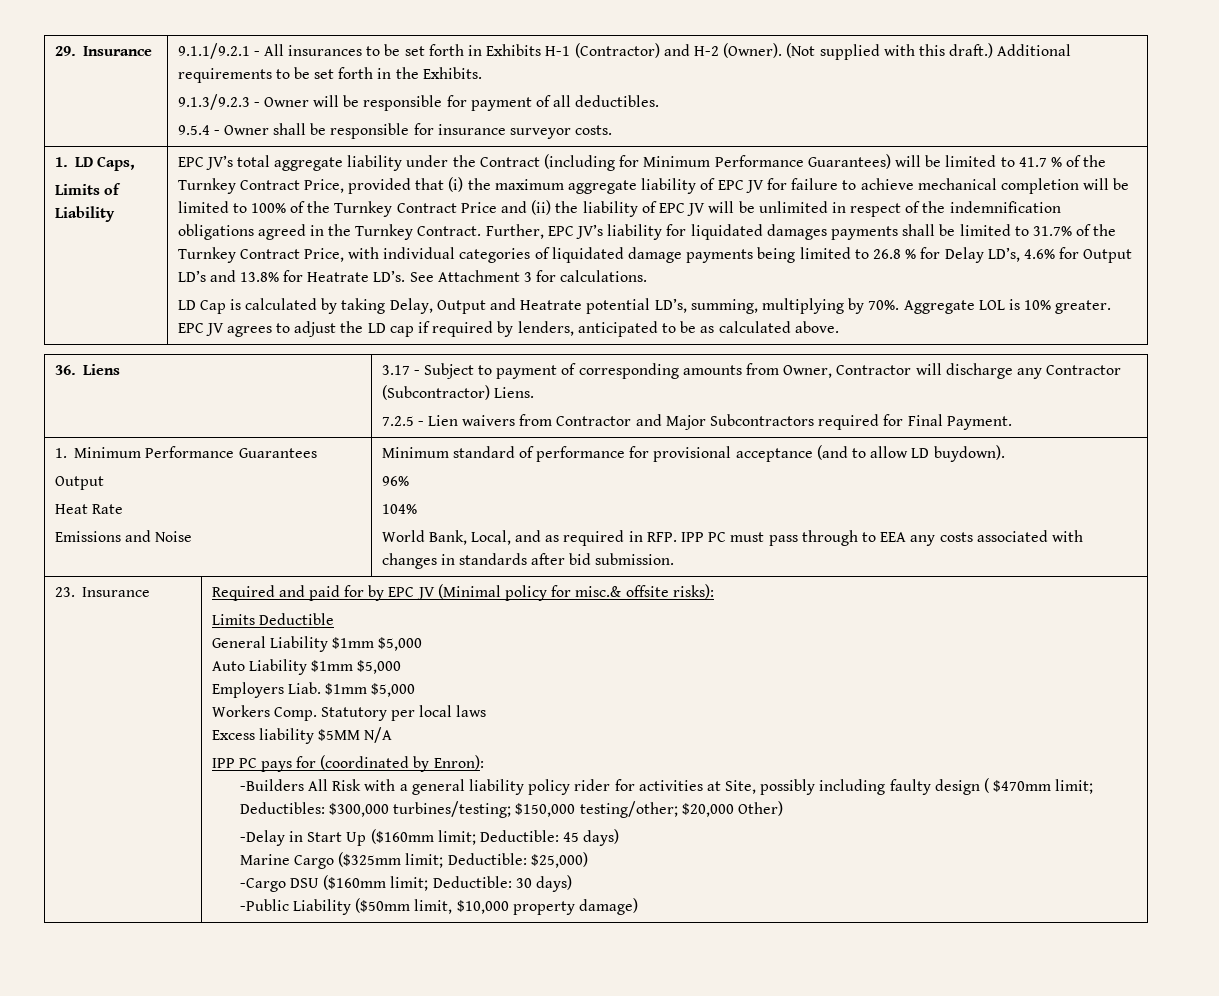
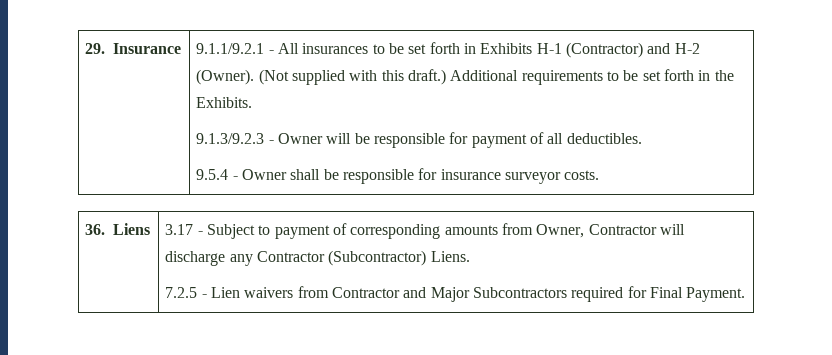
[54,156,136,171] [54,183,121,195] [54,206,115,222] [177,154,1107,171] [177,177,1130,194] [177,200,1061,217] [177,224,1117,240] [177,247,1133,263] [177,270,648,282] [177,298,1112,314] [177,321,839,337] // 1. LD Caps, // Limits of Liability | EPC JV’s total aggregate liability under the Contract (including for Minimum Performance Guarantees) will be limited to 41.7 % of the Turnkey Contract Price, provided that (i) the maximum aggregate liability of EPC JV for failure to achieve mechanical completion will be limited to 100% of the Turnkey Contract Price and (ii) the liability of EPC JV will be unlimited in respect of the indemnification obligations agreed in the Turnkey Contract. Further, EPC JV’s liability for liquidated damages payments shall be limited to 31.7% of the Turnkey Contract Price, with individual categories of liquidated damage payments being limited to 26.8 % for Delay LD’s, 4.6% for Output LD’s and 13.8% for Heatrate LD’s. See Attachment 3 for calculations. // LD Cap is calculated by taking Delay, Output and Heatrate potential LD’s, summing, multiplying by 70%. Aggregate LOL is 10% greater. EPC JV agrees to adjust the LD cap if required by lenders, anticipated to be as calculated above. -> (600, 175) none
[54,446,317,458] [54,476,104,490] [54,504,123,514] [54,530,192,542] [381,445,1005,462] [381,476,409,486] [381,504,417,514] [381,530,1083,546] [381,553,675,569] [54,587,151,597] [211,584,714,601] [211,613,334,625] [211,636,423,652] [211,659,402,675] [211,682,416,698] [211,705,487,721] [211,727,393,744] [211,755,484,772] [239,778,1094,795] [239,801,783,818] [239,829,620,846] [239,852,588,869] [239,875,572,892] [239,898,638,915] // 1. Minimum Performance Guarantees // Output // Heat Rate // Emissions and Noise | Minimum standard of performance for provisional acceptance (and to allow LD buydown). // 96% // 104% // World Bank, Local, and as required in RFP. IPP PC must pass through to EEA any costs associated with changes in standards after bid submission. // 23. Insurance | Required and paid for by EPC JV (Minimal policy for misc.& offsite risks): // Limits Deductible // General Liability $1mm $5,000 // Auto Liability $1mm $5,000 // Employers Liab. $1mm $5,000 // Workers Comp. Statutory per local laws // Excess liability $5MM N/A // IPP PC pays for (coordinated by Enron): // -Builders All Risk with a general liability policy rider for activities at Site, possibly including faulty design ( $470mm limit; Deductibles: $300,000 turbines/testing; $150,000 testing/other; $20,000 Other) // -Delay in Start Up ($160mm limit; Deductible: 45 days) // Marine Cargo ($325mm limit; Deductible: $25,000) // -Cargo DSU ($160mm limit; Deductible: 30 days) // -Public Liability ($50mm limit, $10,000 property damage) -> (746, 294) none

